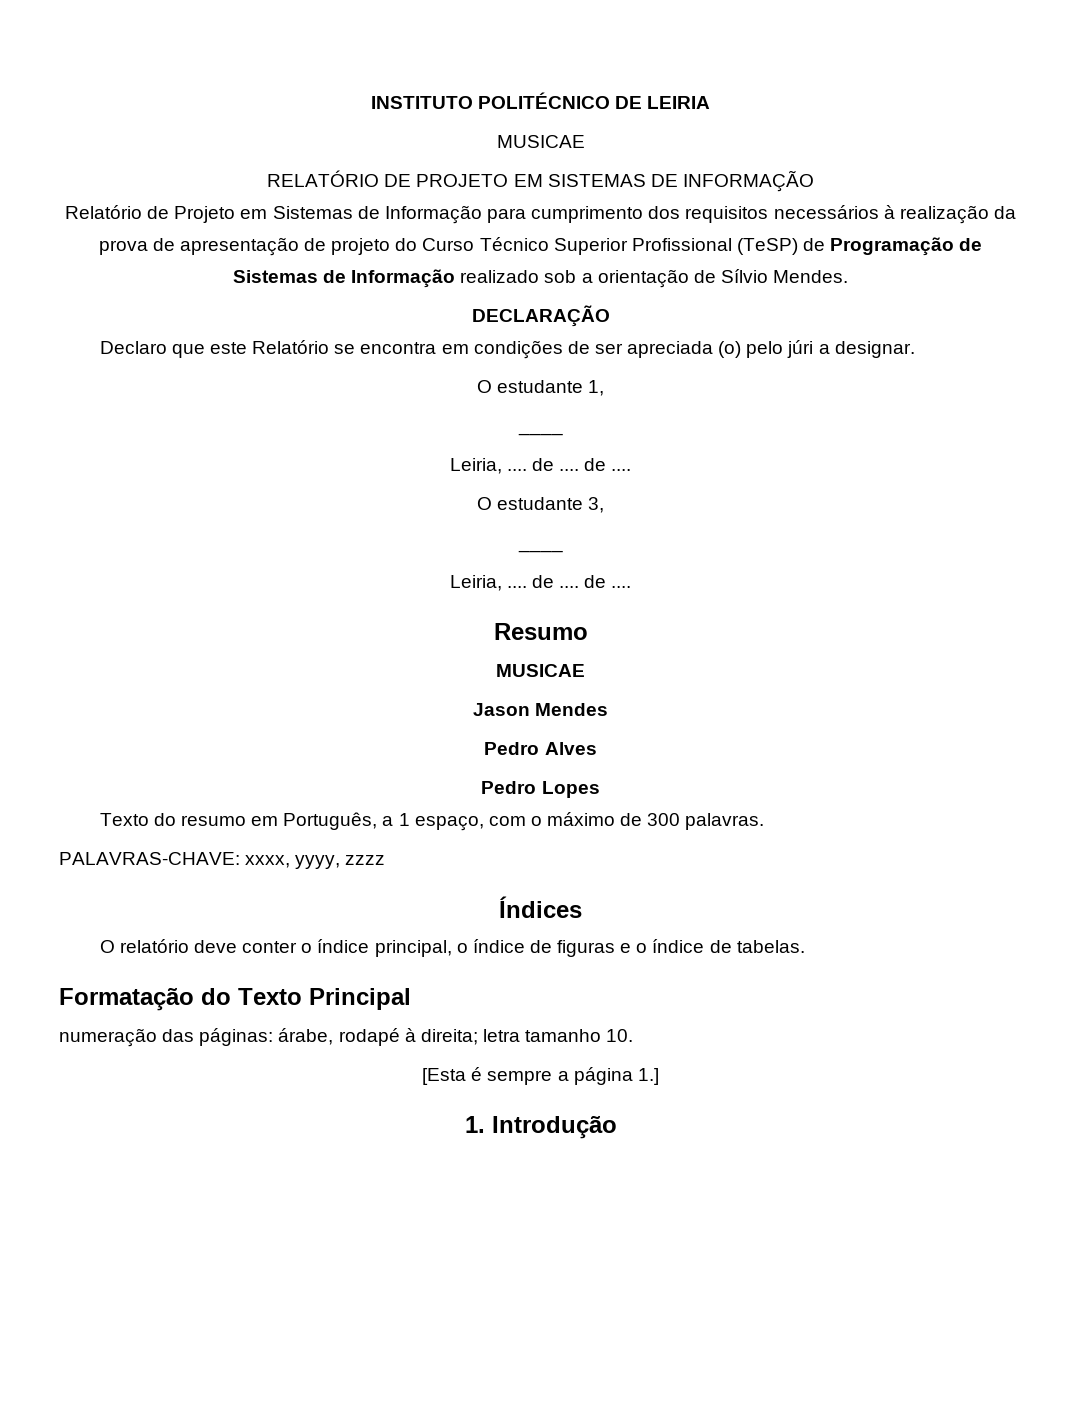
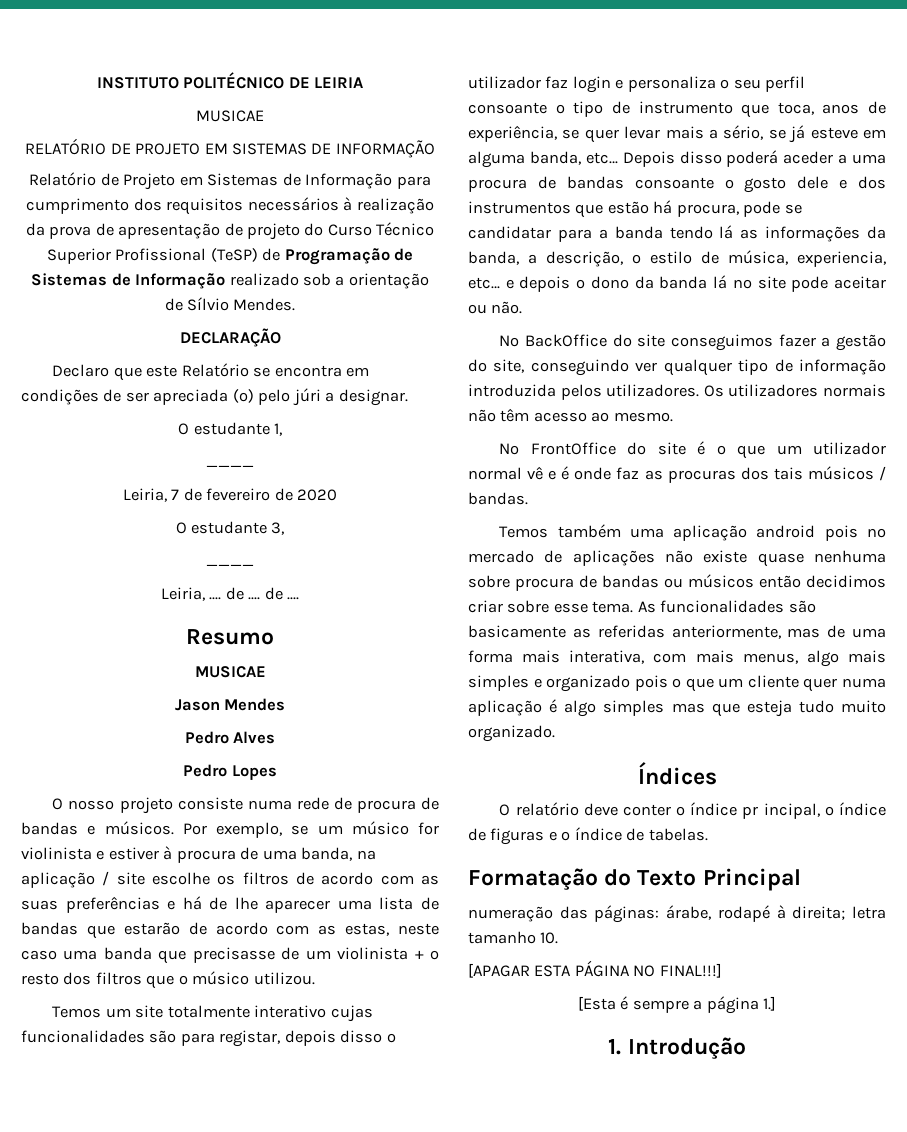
[506,458,632,471] .... de .... de .... -> [171,488,338,501] 7 de fevereiro de 2020
[99,812,765,831] [59,852,386,869] Texto do resumo em Português, a 1 espaço, com o máximo de 300 palavras. // PALAVRAS-CHAVE: xxxx, yyyy, zzzz -> [52,797,439,814] [21,821,439,838] [21,846,376,863] [21,871,439,888] [21,896,439,913] [21,922,439,939] [21,947,440,964] [21,971,315,989] [52,1005,373,1022] [21,1030,396,1047] [468,76,806,93] [468,101,886,118] [468,125,886,143] [468,150,886,168] [468,176,886,193] [468,200,802,218] [468,225,886,242] [468,250,886,267] [468,275,887,292] [468,301,523,314] [499,334,886,351] [468,359,886,376] [468,384,886,400] [468,408,673,422] [499,441,886,459] [468,466,886,483] [468,492,528,505] [499,524,886,541] [468,550,886,567] [468,574,886,591] [468,600,816,613] [468,625,886,639] [468,650,886,667] [468,675,886,692] [468,699,886,717] [468,725,555,742] O nosso projeto consiste numa rede de procura de bandas e músicos. Por exemplo, se um músico for violinista e estiver à procura de uma banda, na aplicação / site escolhe os filtros de acordo com as suas preferências e há de lhe aparecer uma lista de bandas que estarão de acordo com as estas, neste caso uma banda que precisasse de um violinista + o resto dos filtros que o músico utilizou. // Temos um site totalmente interativo cujas funcionalidades são para registar, depois disso o utilizador faz login e personaliza o seu perfil consoante o tipo de instrumento que toca, anos de experiência, se quer levar mais a sério, se já esteve em alguma banda, etc… Depois disso poderá aceder a uma procura de bandas consoante o gosto dele e dos instrumentos que estão há procura, pode se candidatar para a banda tendo lá as informações da banda, a descrição, o estilo de música, experiencia, etc… e depois o dono da banda lá no site pode aceitar ou não. // No BackOffice do site conseguimos fazer a gestão do site, conseguindo ver qualquer tipo de informação introduzida pelos utilizadores. Os utilizadores normais não têm acesso ao mesmo. // No FrontOffice do site é o que um utilizador normal vê e é onde faz as procuras dos tais músicos / bandas. // Temos também uma aplicação android pois no mercado de aplicações não existe quase nenhuma sobre procura de bandas ou músicos então decidimos criar sobre esse tema. As funcionalidades são basicamente as referidas anteriormente, mas de uma forma mais interativa, com mais menus, algo mais simples e organizado pois o que um cliente quer numa aplicação é algo simples mas que esteja tudo muito organizado.
[374,940,452,957] principal, -> [742,803,820,819] pr incipal,
(634, 1035) none -> [468,960,722,978] // [APAGAR ESTA PÁGINA NO FINAL!!!]

